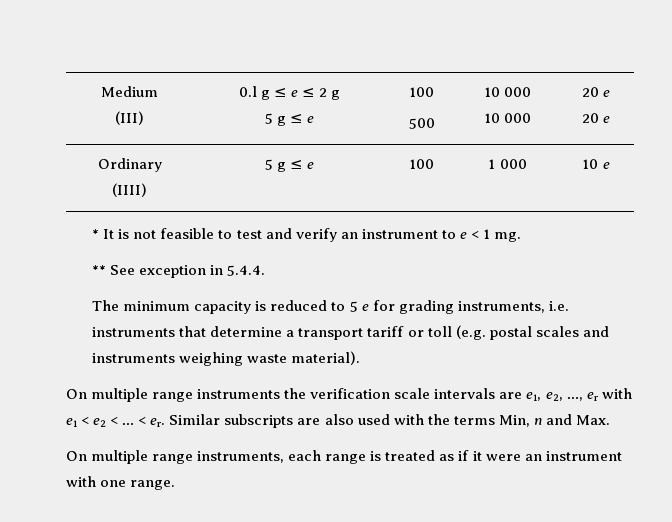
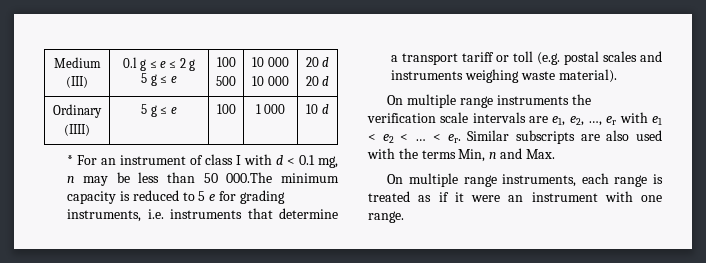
[603,90,611,97] [581,113,611,123] e // 20 e -> [322,57,330,67] [305,76,330,86] d // 20 d
[602,162,610,169] e -> [321,104,329,114] d
[103,228,521,242] [92,265,266,278] [92,300,120,311] It is not feasible to test and verify an instrument to e < 1 mg. // ** See exception in 5.4.4. // The -> [77,154,338,168] [67,172,273,186] For an instrument of class I with d < 0.1 mg, n may be less than 50 000.The

